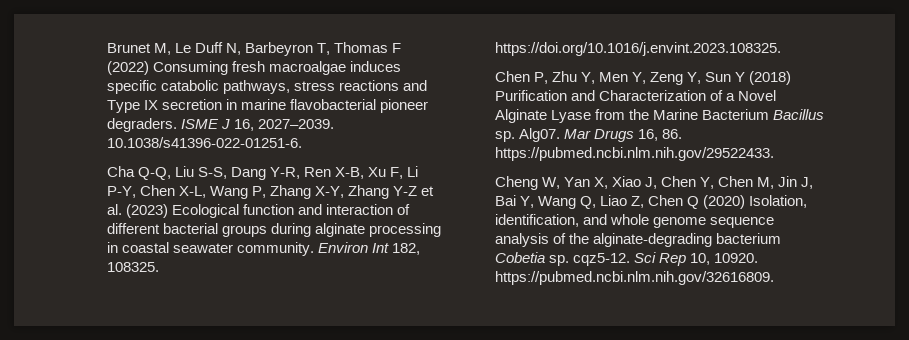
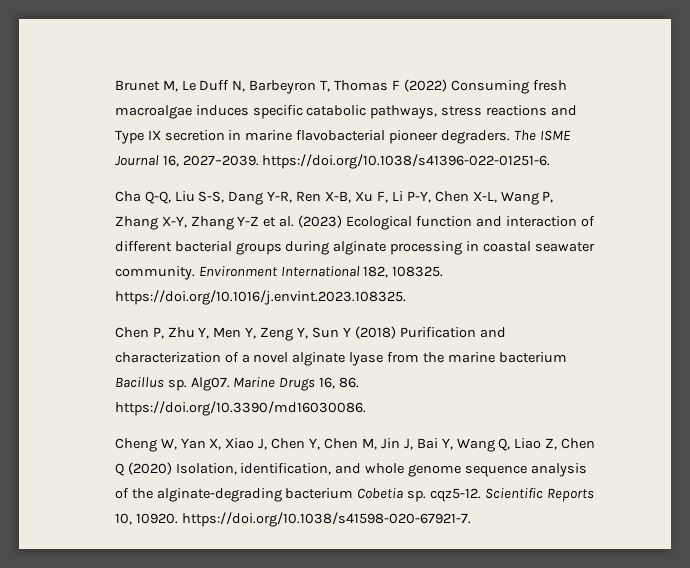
[180,119,230,129] ISME J -> [514,130,571,141] [114,155,159,166] The ISME Journal
[106,137,302,148] 10.1038/s41396-022-01251-6. -> [262,154,551,169] https://doi.org/10.1038/s41396-022-01251-6.
[317,242,389,253] Environ Int -> [198,266,360,277] Environment International
[598,90,706,101] Characterization -> [114,352,221,363] characterization
[737,90,776,101] [494,109,769,123] Novel Alginate Lyase from the Marine Bacterium -> [253,352,567,366] novel alginate lyase from the marine bacterium
[563,129,591,139] Mar -> [233,377,276,388] Marine
[494,147,774,161] https://pubmed.ncbi.nlm.nih.gov/29522433. -> [114,401,366,416] https://doi.org/10.3390/md16030086.
[633,252,686,266] Sci Rep -> [485,488,595,502] Scientific Reports
[494,271,774,285] https://pubmed.ncbi.nlm.nih.gov/32616809. -> [181,512,471,527] https://doi.org/10.1038/s41598-020-67921-7.

